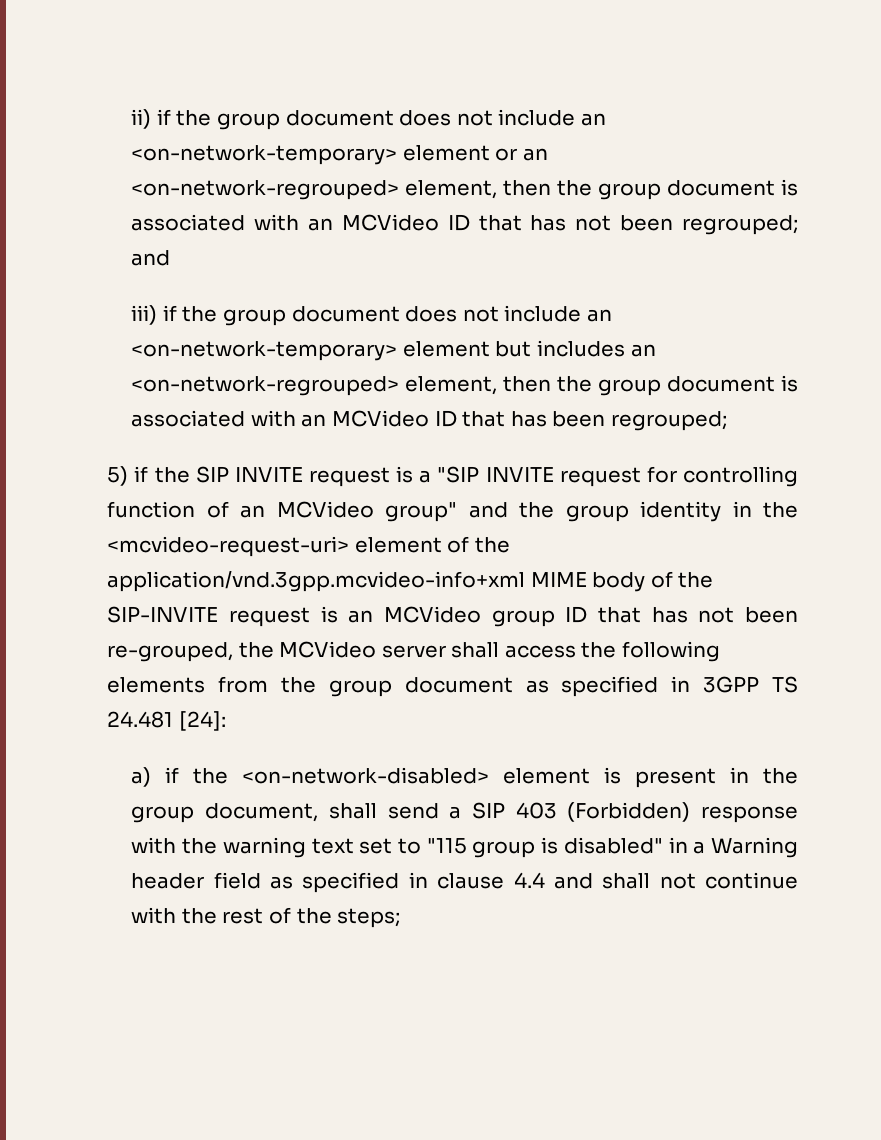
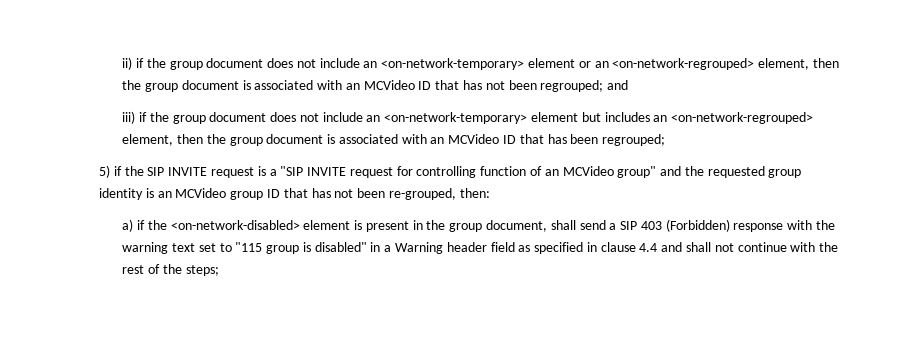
(555, 510) none -> [707,166,765,178] requested
[732,501,798,518] [107,536,510,557] [107,571,714,592] [107,606,310,627] in the <mcvideo-request-uri> element of the application/vnd.3gpp.mcvideo-info+xml MIME body of the SIP-INVITE request -> (144, 194) none
[238,641,720,662] [107,676,799,697] [107,711,226,731] the MCVideo server shall access the following elements from the group document as specified in 3GPP TS 24.481 [24]: -> [459,188,490,198] then:

